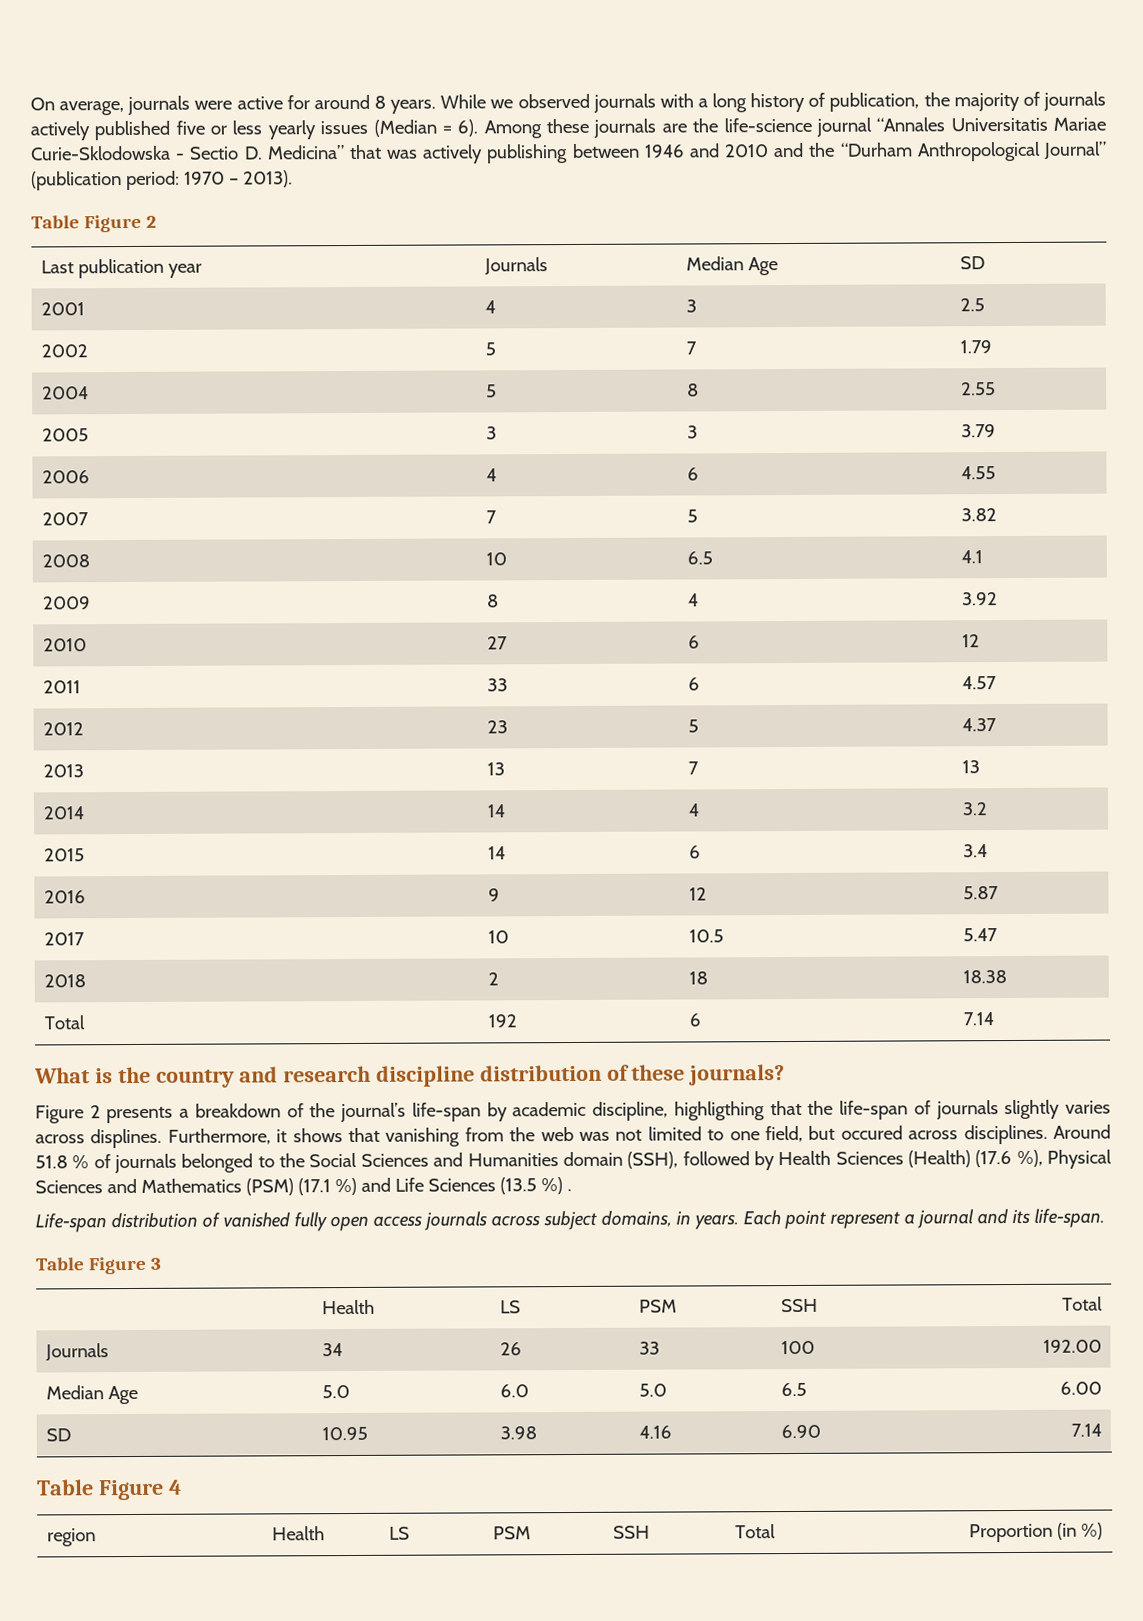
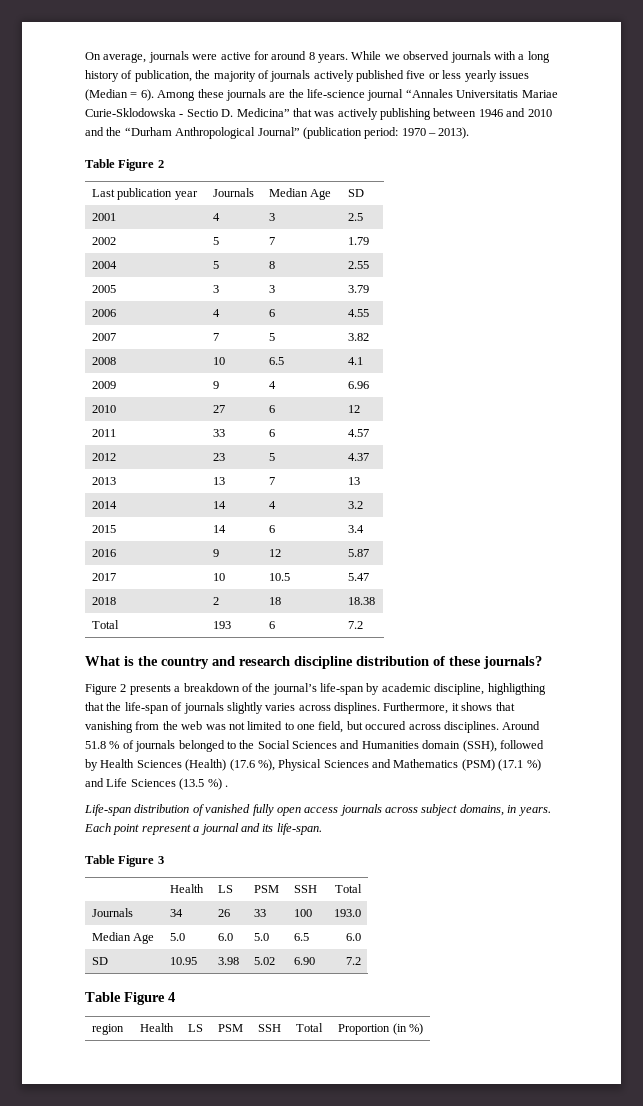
[486,594,499,608] [687,593,699,607] [961,592,998,606] 8 | 4 | 3.92 -> [213,381,220,389] [269,381,277,389] [348,381,370,389] 9 | 4 | 6.96
[487,1014,517,1028] [688,1013,701,1027] [962,1012,994,1026] 192 | 6 | 7.14 -> [213,621,232,629] [269,621,276,629] [348,621,364,629] 193 | 6 | 7.2
[1043,1339,1103,1353] 192.00 -> [333,909,361,917] 193.0
[1060,1381,1103,1395] 6.00 -> [345,933,361,941] 6.0
[638,1425,672,1439] 4.16 -> [254,957,276,965] 5.02
[1071,1423,1103,1437] 7.14 -> [345,957,361,965] 7.2

